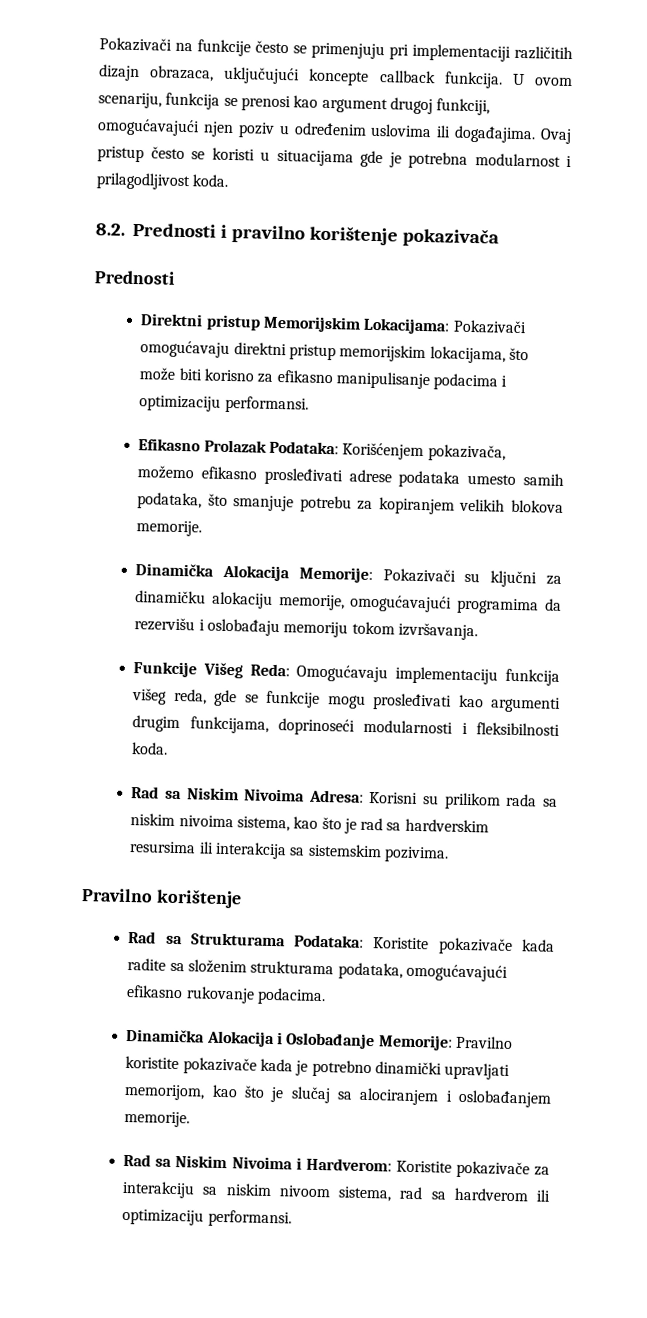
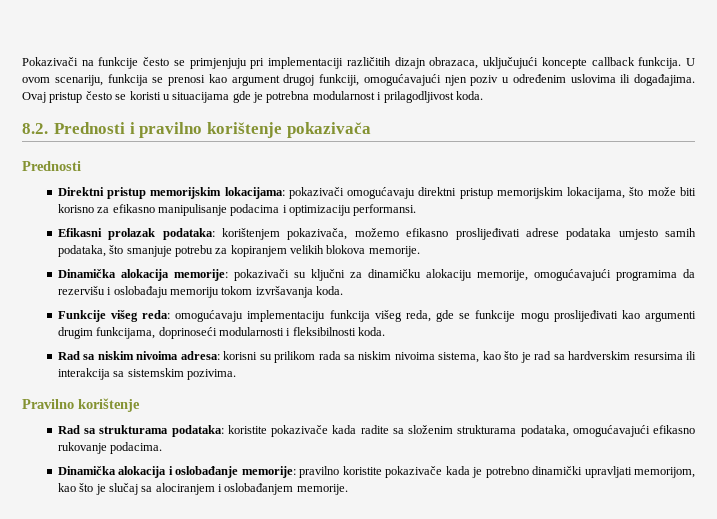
[311,42,385,60] primenjuju -> [189,58,247,69] primjenjuju
[262,315,527,335] Memorijskim Lokacijama: Pokazivači -> [150,187,344,199] memorijskim lokacijama: pokazivači
[138,438,425,461] Efikasno Prolazak Podataka: Korišćenjem -> [57,228,280,240] Efikasni prolazak podataka: korištenjem
[263,467,343,486] prosleđivati -> [455,228,520,240] proslijeđivati
[467,473,517,485] umesto -> [618,229,658,240] umjesto
[222,564,456,584] Alokacija Memorije: Pokazivači -> [120,269,289,281] alokacija memorije: pokazivači
[397,622,478,641] izvršavanja. -> [255,286,344,298] izvršavanja koda.
[202,662,389,683] Višeg Reda: Omogućavaju -> [111,310,244,322] višeg reda: omogućavaju
[372,693,453,711] prosleđivati -> [553,310,618,322] proslijeđivati
[186,787,419,804] Niskim Nivoima Adresa: Korisni -> [97,351,258,360] niskim nivoima adresa: korisni
[190,932,430,950] Strukturama Podataka: Koristite -> [99,425,267,437] strukturama podataka: koristite
[205,1030,513,1051] Alokacija i Oslobađanje Memorije: Pravilno -> [118,466,340,478] alokacija i oslobađanje memorije: pravilno
[123,1153,550,1179] [122,1180,551,1202] [122,1208,292,1228] // Rad sa Niskim Nivoima i Hardverom: Koristite pokazivače za interakciju sa niskim nivoom sistema, rad sa hardverom ili optimizaciju performansi. -> (348, 489) none

